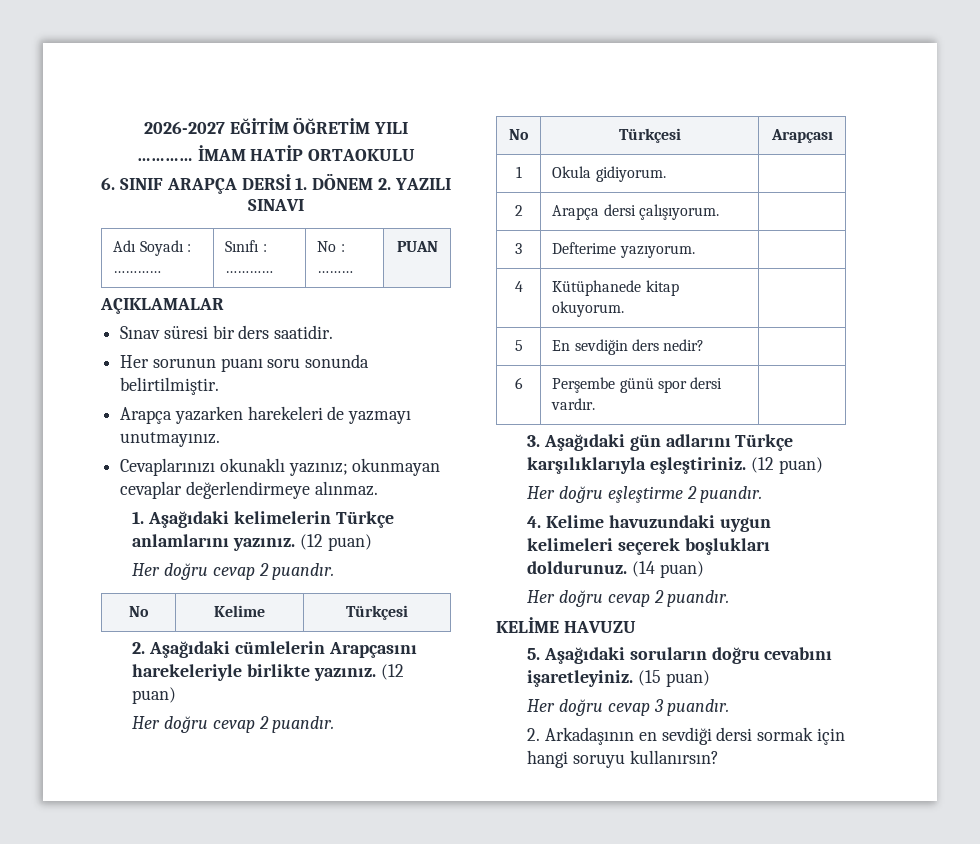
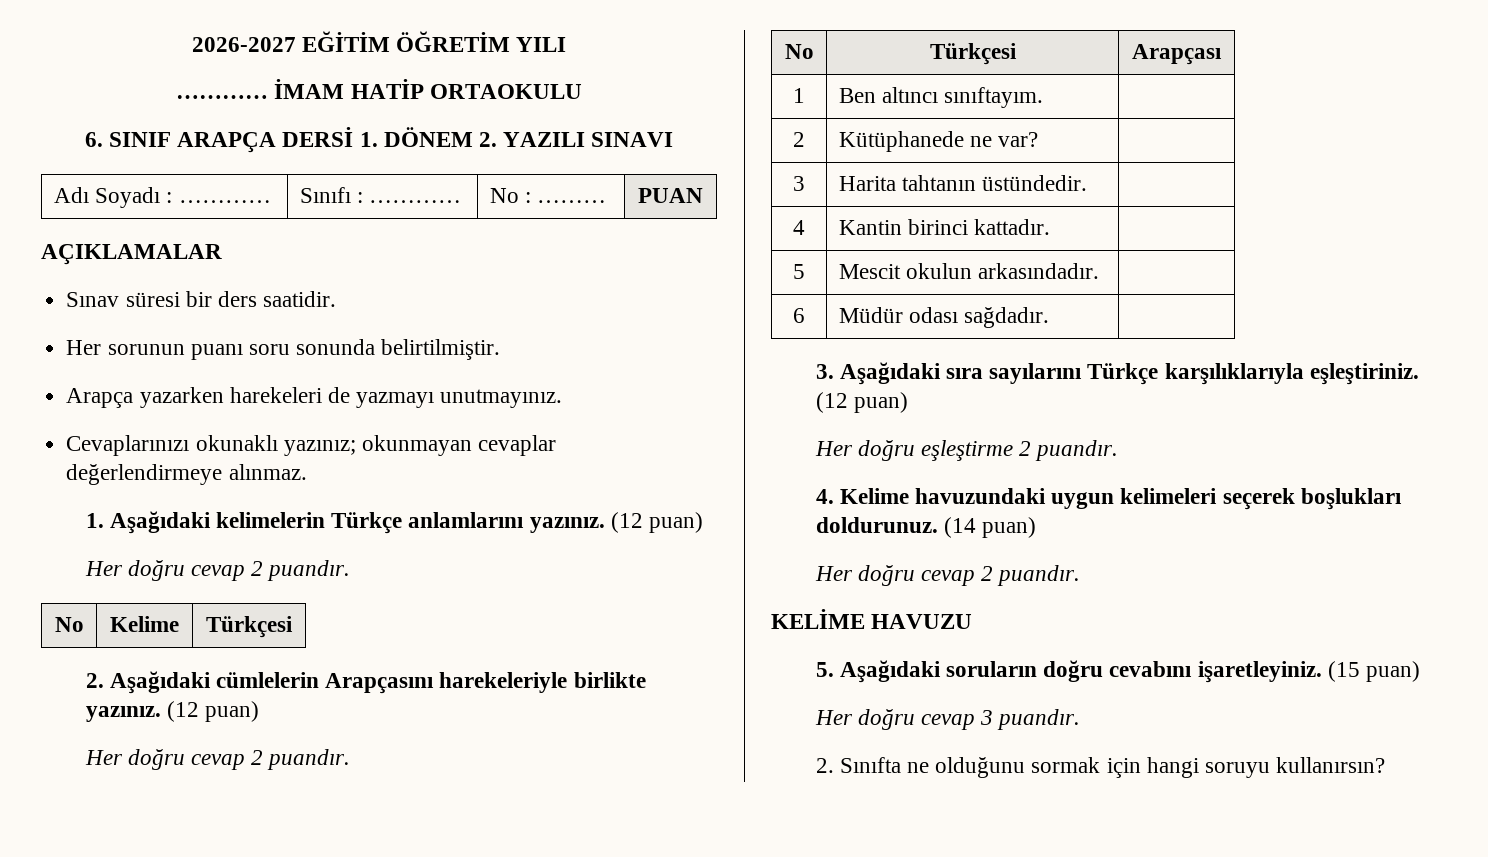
[552,166,666,182] [514,205,523,216] [552,204,719,220] [515,243,522,254] [552,242,695,258] [514,281,523,292] [552,280,679,296] [552,301,625,317] [514,340,523,351] [552,339,705,355] [514,377,523,389] [552,377,723,393] [551,398,596,410] Okula gidiyorum. | // 2 | Arapça dersi çalışıyorum. | // 3 | Defterime yazıyorum. | // 4 | Kütüphanede kitap okuyorum. | // 5 | En sevdiğin ders nedir? | // 6 | Perşembe günü spor dersi vardır. -> [838,87,1044,108] [793,132,805,147] [838,131,1039,152] [793,176,805,191] [838,175,1088,191] [793,220,805,235] [838,219,1051,235] [793,264,805,279] [838,263,1100,279] [793,308,805,323] [838,307,1050,328] Ben altıncı sınıftayım. | // 2 | Kütüphanede ne var? | // 3 | Harita tahtanın üstündedir. | // 4 | Kantin birinci kattadır. | // 5 | Mescit okulun arkasındadır. | // 6 | Müdür odası sağdadır.
[629,434,731,451] gün adlarını -> [946,363,1083,384] sıra sayılarını
[545,727,753,745] Arkadaşının en sevdiği dersi -> [839,757,1026,778] Sınıfta ne olduğunu

